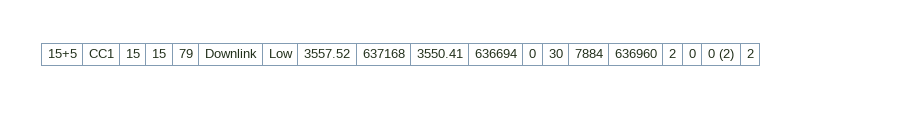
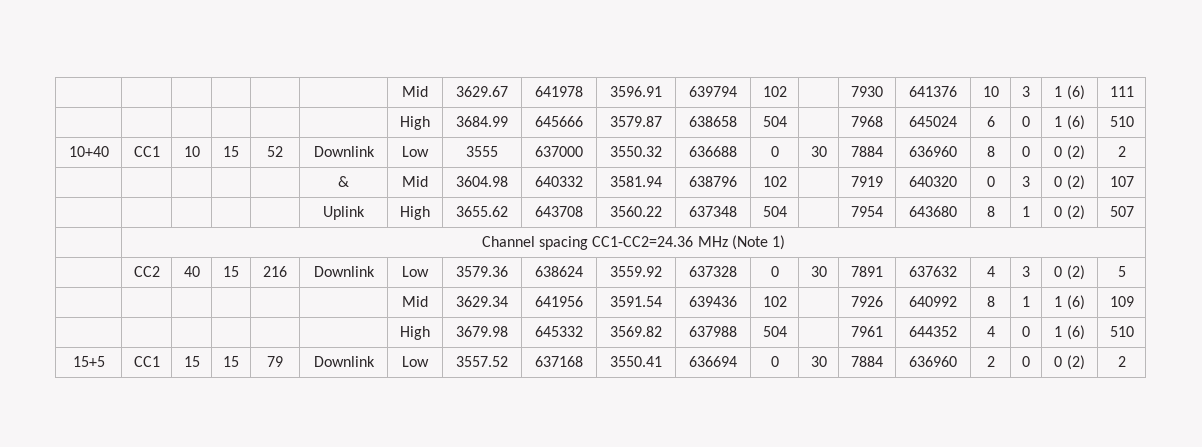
(47, 53) none -> [402,86,428,97] [456,86,508,97] [535,86,583,97] [610,86,662,97] [689,86,737,97] [762,86,787,97] [851,86,883,97] [909,86,957,97] [982,86,999,97] [1022,86,1030,97] [1054,85,1085,100] [1109,86,1134,97] [400,116,430,130] [456,116,508,127] [535,116,583,127] [610,116,662,127] [689,116,737,127] [762,116,787,127] [851,116,883,127] [909,116,957,127] [986,116,995,127] [1022,116,1030,127] [1054,115,1085,130] [1109,116,1134,127] [68,146,109,157] [133,146,160,157] [183,146,200,157] [223,146,239,157] [267,146,283,157] [313,146,375,157] [402,146,429,157] [466,146,498,157] [535,146,583,157] [610,146,662,157] [689,146,737,157] [770,146,779,157] [810,146,827,157] [851,146,883,157] [909,146,957,157] [986,146,995,157] [1022,146,1030,157] [1054,145,1085,160] [1117,146,1126,157] [338,176,349,187] [402,176,428,187] [456,176,508,187] [535,176,583,187] [610,176,662,187] [689,176,737,187] [762,176,787,187] [851,176,883,187] [909,176,957,187] [986,176,995,187] [1022,176,1030,187] [1054,175,1085,190] [1109,176,1134,187] [323,206,365,220] [400,206,430,220] [456,206,508,217] [535,206,583,217] [610,206,662,217] [689,206,737,217] [762,206,787,217] [851,206,883,217] [909,206,957,217] [986,206,995,217] [1022,206,1030,217] [1054,205,1085,220] [1109,206,1134,217] [482,235,785,250] [133,266,160,277] [183,266,200,277] [223,266,239,277] [263,266,287,277] [313,266,375,277] [402,266,429,277] [456,266,508,277] [535,266,583,277] [610,266,662,277] [689,266,737,277] [770,266,779,277] [810,266,827,277] [851,266,883,277] [909,266,957,277] [986,266,995,277] [1022,266,1030,277] [1054,265,1085,280] [1117,266,1126,277] [402,296,428,307] [456,296,508,307] [535,296,583,307] [610,296,662,307] [689,296,737,307] [762,296,787,307] [851,296,883,307] [909,296,957,307] [986,296,995,307] [1022,296,1030,307] [1054,295,1085,310] [1109,296,1134,307] [400,326,430,340] [456,326,508,337] [535,326,583,337] [610,326,662,337] [689,326,737,337] [762,326,787,337] [851,326,883,337] [909,326,957,337] [986,326,995,337] [1022,326,1030,337] [1054,325,1085,340] [1109,326,1134,337] | | | | | | Mid | 3629.67 | 641978 | 3596.91 | 639794 | 102 | | 7930 | 641376 | 10 | 3 | 1 (6) | 111 // | | | | | | High | 3684.99 | 645666 | 3579.87 | 638658 | 504 | | 7968 | 645024 | 6 | 0 | 1 (6) | 510 // 10+40 | CC1 | 10 | 15 | 52 | Downlink | Low | 3555 | 637000 | 3550.32 | 636688 | 0 | 30 | 7884 | 636960 | 8 | 0 | 0 (2) | 2 // | | | | | & | Mid | 3604.98 | 640332 | 3581.94 | 638796 | 102 | | 7919 | 640320 | 0 | 3 | 0 (2) | 107 // | | | | | Uplink | High | 3655.62 | 643708 | 3560.22 | 637348 | 504 | | 7954 | 643680 | 8 | 1 | 0 (2) | 507 // | Channel spacing CC1-CC2=24.36 MHz (Note 1) // | CC2 | 40 | 15 | 216 | Downlink | Low | 3579.36 | 638624 | 3559.92 | 637328 | 0 | 30 | 7891 | 637632 | 4 | 3 | 0 (2) | 5 // | | | | | | Mid | 3629.34 | 641956 | 3591.54 | 639436 | 102 | | 7926 | 640992 | 8 | 1 | 1 (6) | 109 // | | | | | | High | 3679.98 | 645332 | 3569.82 | 637988 | 504 | | 7961 | 644352 | 4 | 0 | 1 (6) | 510 //

